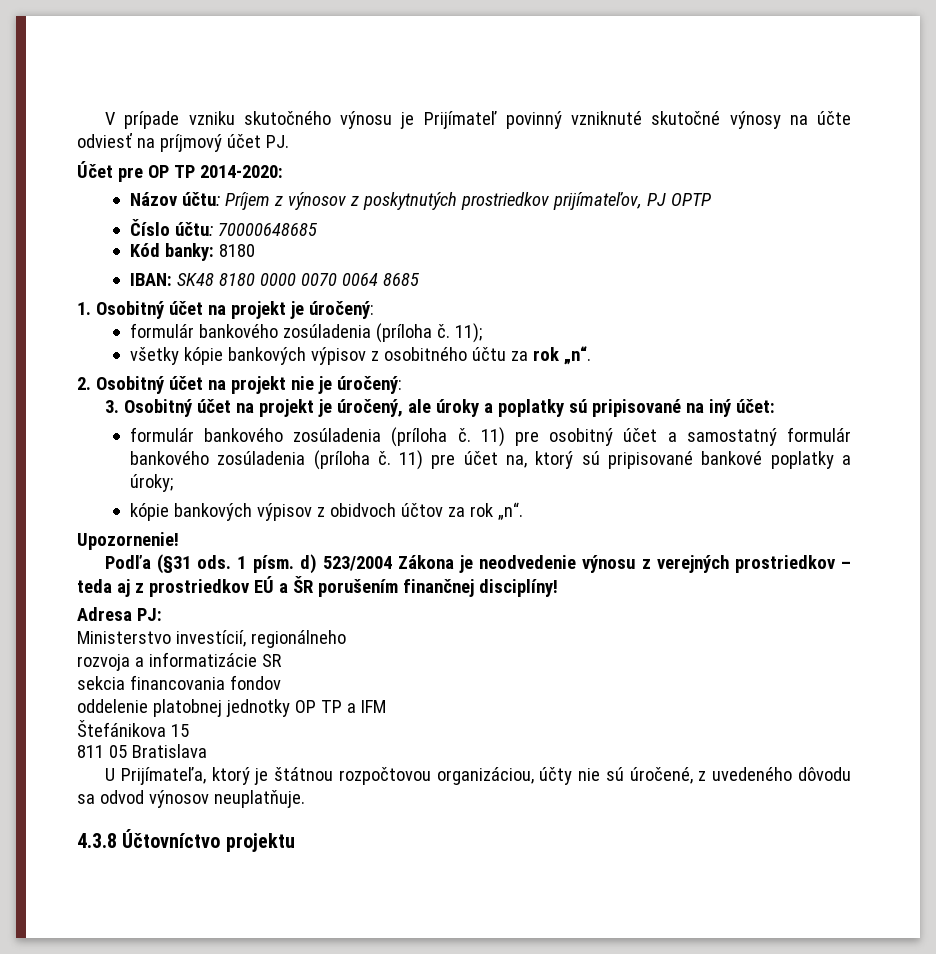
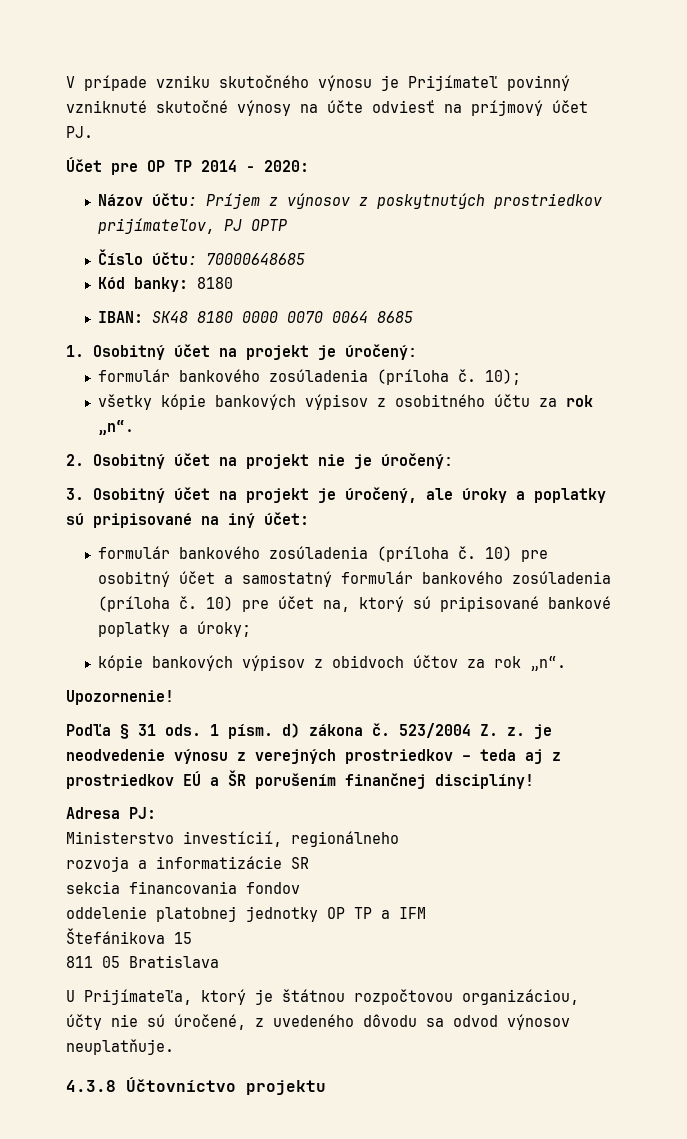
[199,165,283,178] 2014-2020: -> [201,160,309,172] 2014 - 2020:
[454,323,482,343] 11); -> [485,369,522,385] 10);
[480,427,505,447] 11) -> [485,546,513,561] 10)
[399,450,424,470] 11) -> [206,596,234,611] 10)
[157,554,192,574] (§31 -> [120,724,156,739] § 31
[322,555,455,571] 523/2004 Zákona -> [309,723,525,738] zákona č. 523/2004 Z. z.

